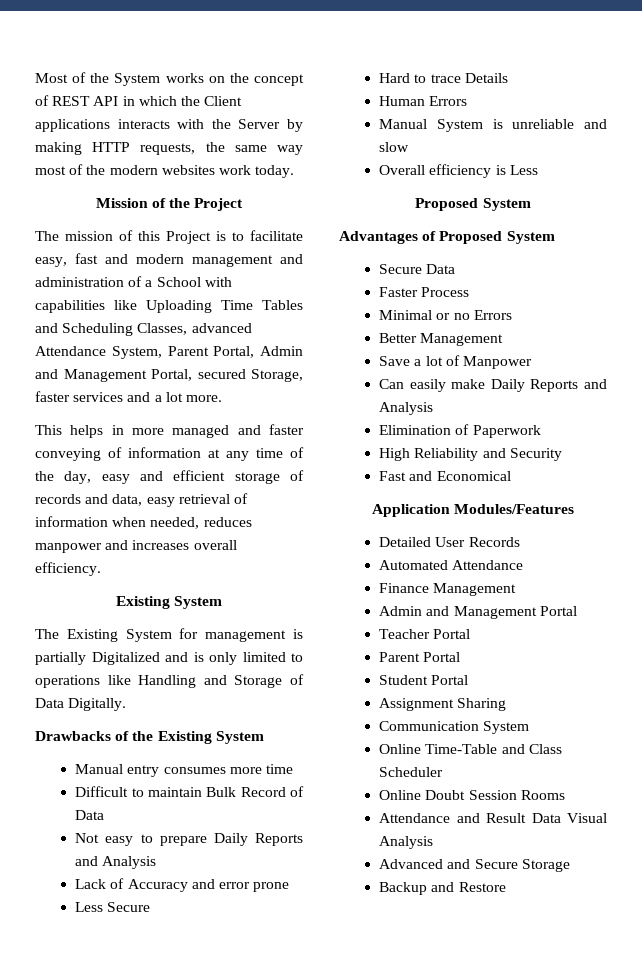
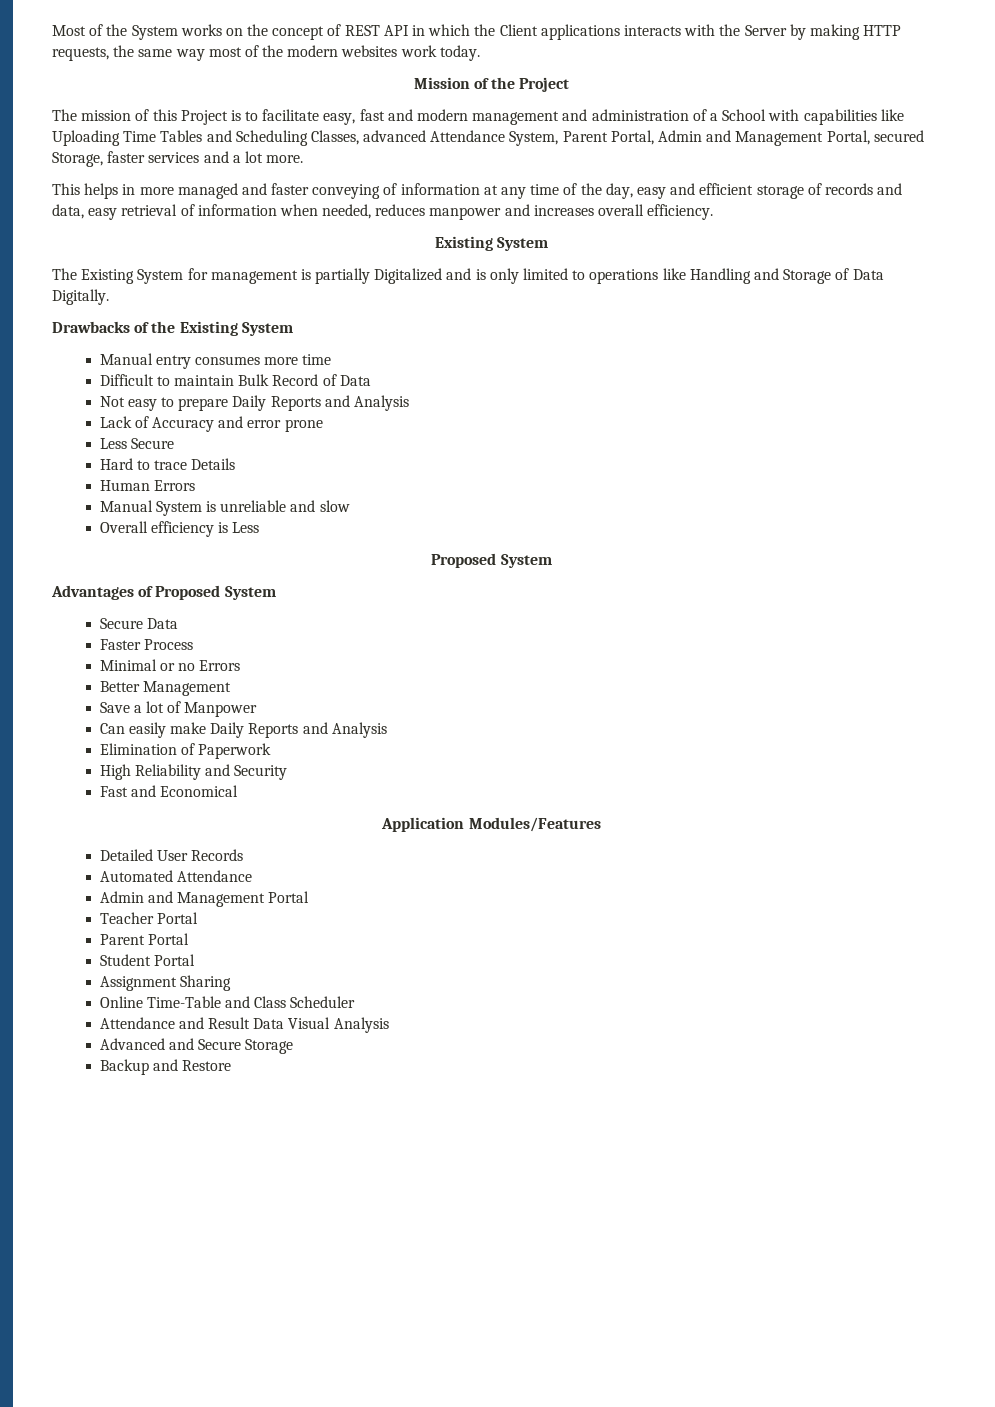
[379,583,517,596] // Finance Management -> (252, 876) none
[379,721,530,734] // Communication System -> (231, 983) none
[379,790,565,800] // Online Doubt Session Rooms -> (356, 1002) none

